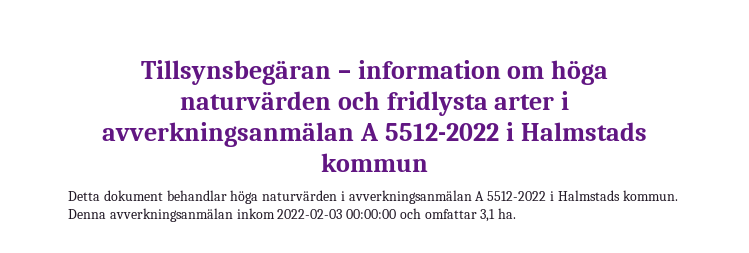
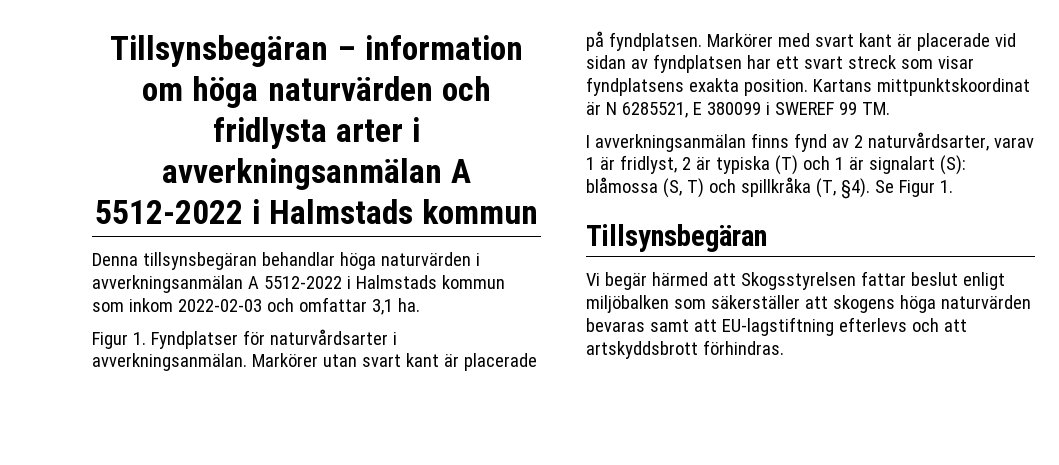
[68,190,163,201] Detta dokument -> [92,252,257,270] Denna tillsynsbegäran
[622,190,678,201] [68,208,233,222] kommun. Denna avverkningsanmälan -> [441,275,505,289] [92,302,124,312] kommun som
[346,209,397,219] 00:00:00 -> (262, 305) none
(517, 213) none -> [92,329,397,349] [92,353,537,371] [586,31,1016,51] [586,54,974,73] [586,77,1030,96] [586,102,890,118] [586,132,1034,152] [586,155,966,175] [586,177,953,199] [586,224,767,252] [586,271,1005,290] [586,295,1031,313] [586,317,967,336] [586,340,784,359] // Figur 1. Fyndplatser för naturvårdsarter i avverkningsanmälan. Markörer utan svart kant är placerade på fyndplatsen. Markörer med svart kant är placerade vid sidan av fyndplatsen har ett svart streck som visar fyndplatsens exakta position. Kartans mittpunktskoordinat är N 6285521, E 380099 i SWEREF 99 TM. // I avverkningsanmälan finns fynd av 2 naturvårdsarter, varav 1 är fridlyst, 2 är typiska (T) och 1 är signalart (S): blåmossa (S, T) och spillkråka (T, §4). Se Figur 1. // Tillsynsbegäran // Vi begär härmed att Skogsstyrelsen fattar beslut enligt miljöbalken som säkerställer att skogens höga naturvärden bevaras samt att EU-lagstiftning efterlevs och att artskyddsbrott förhindras.

